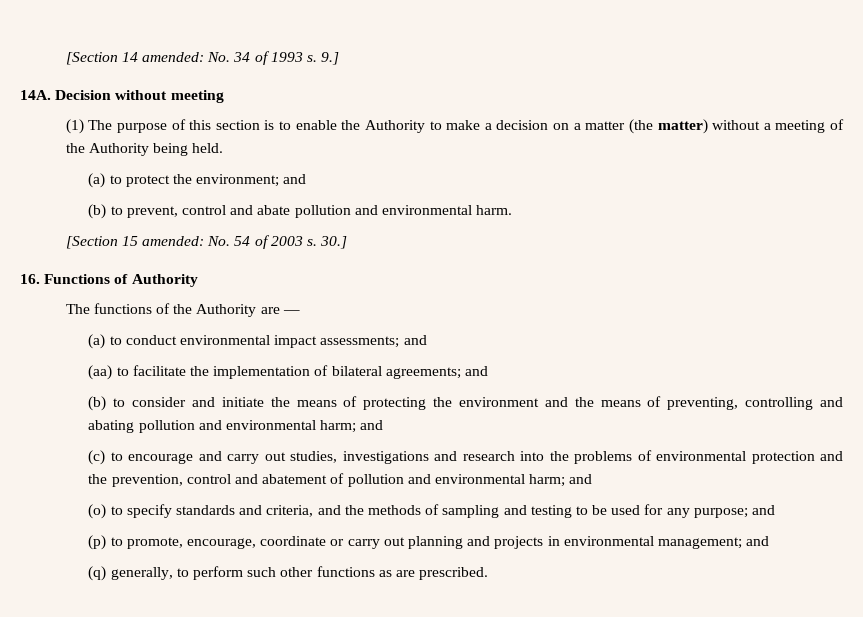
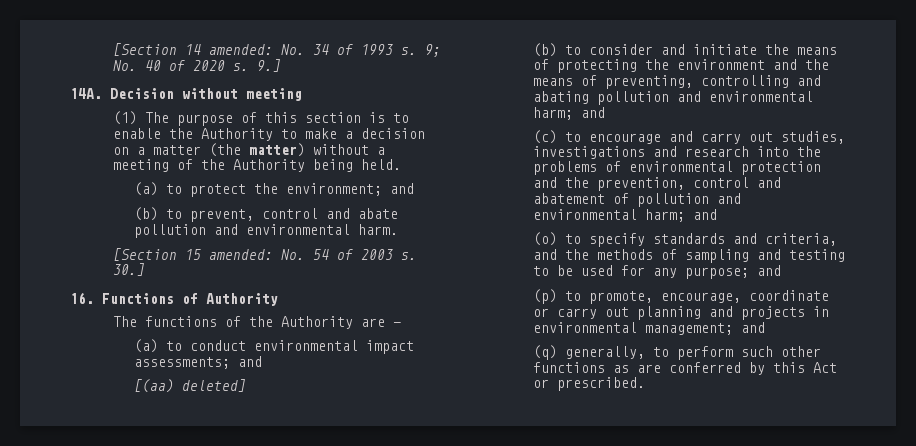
(317, 58) none -> [424,44,441,57] [112,60,249,71] 9; No. 40 of 2020 s.
[88,365,488,380] (aa) to facilitate the implementation of bilateral agreements; and -> [134,379,247,393] [(aa) deleted]
(415, 573) none -> [669,362,838,375] [533,379,550,388] conferred by this Act or

